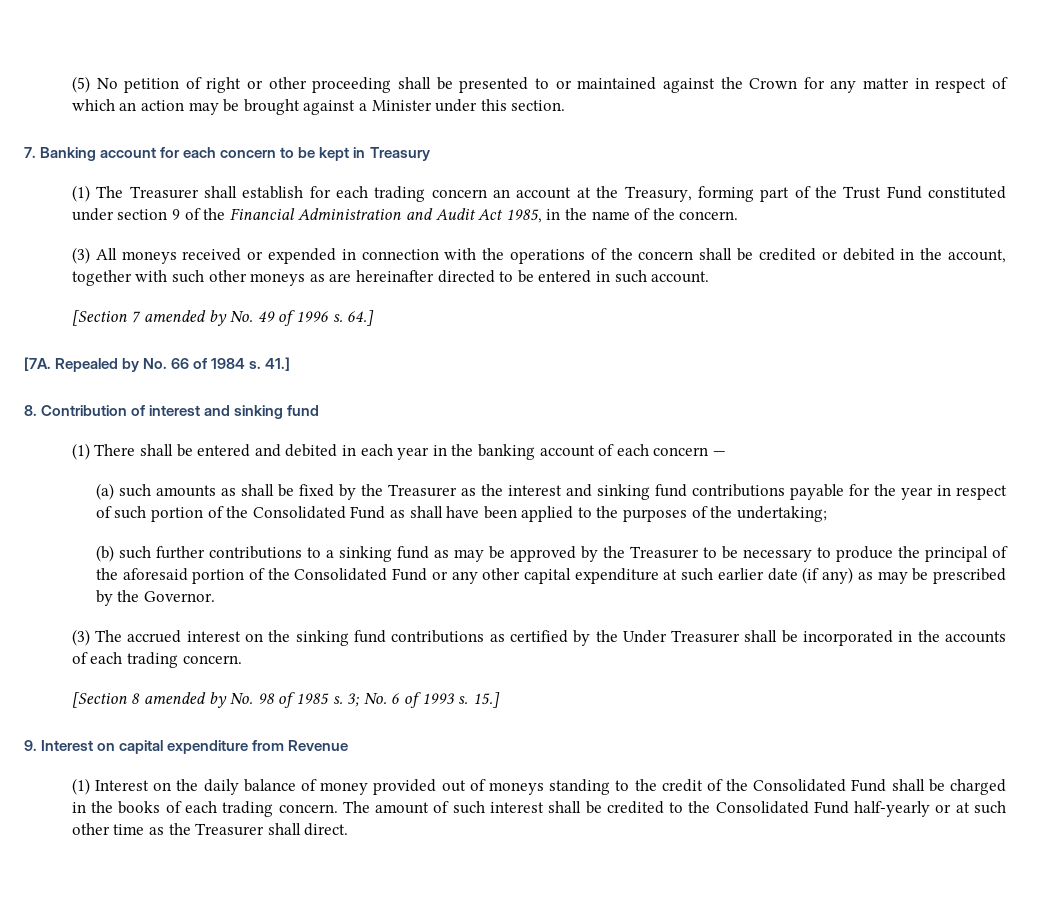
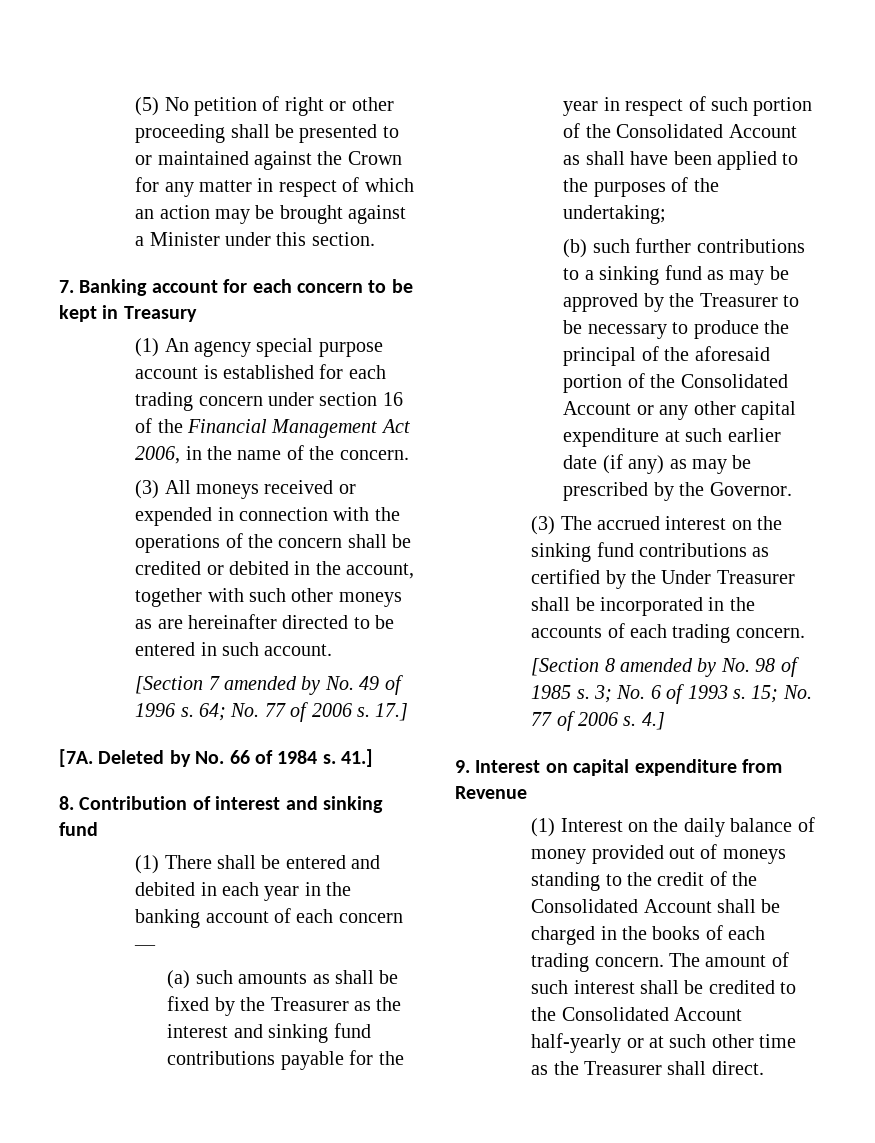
[96,186,1007,202] The Treasurer shall establish for each trading concern an account at the Treasury, forming part of the Trust Fund constituted -> [164,338,383,357] [135,364,386,379] [135,392,263,411] An agency special purpose account is established for each trading concern
[172,209,181,220] 9 -> [382,392,403,406] 16
[298,208,542,223] Administration and Audit Act 1985, -> [271,419,410,438] [135,446,181,464] Management Act 2006,
[347,310,375,326] 64.] -> [198,702,409,722] 64; No. 77 of 2006 s. 17.]
[55,358,119,372] Repealed -> [98,750,165,764] Deleted
[350,506,386,519] Fund -> [728,124,797,138] Account
[392,568,428,581] Fund -> [563,401,632,415] Account
[472,692,500,708] 15.] -> [751,685,812,703] [531,711,665,731] 15; No. 77 of 2006 s. 4.]
[851,779,887,792] Fund -> [643,899,712,913] Account
[813,801,849,814] Fund -> [673,1007,742,1021] Account

